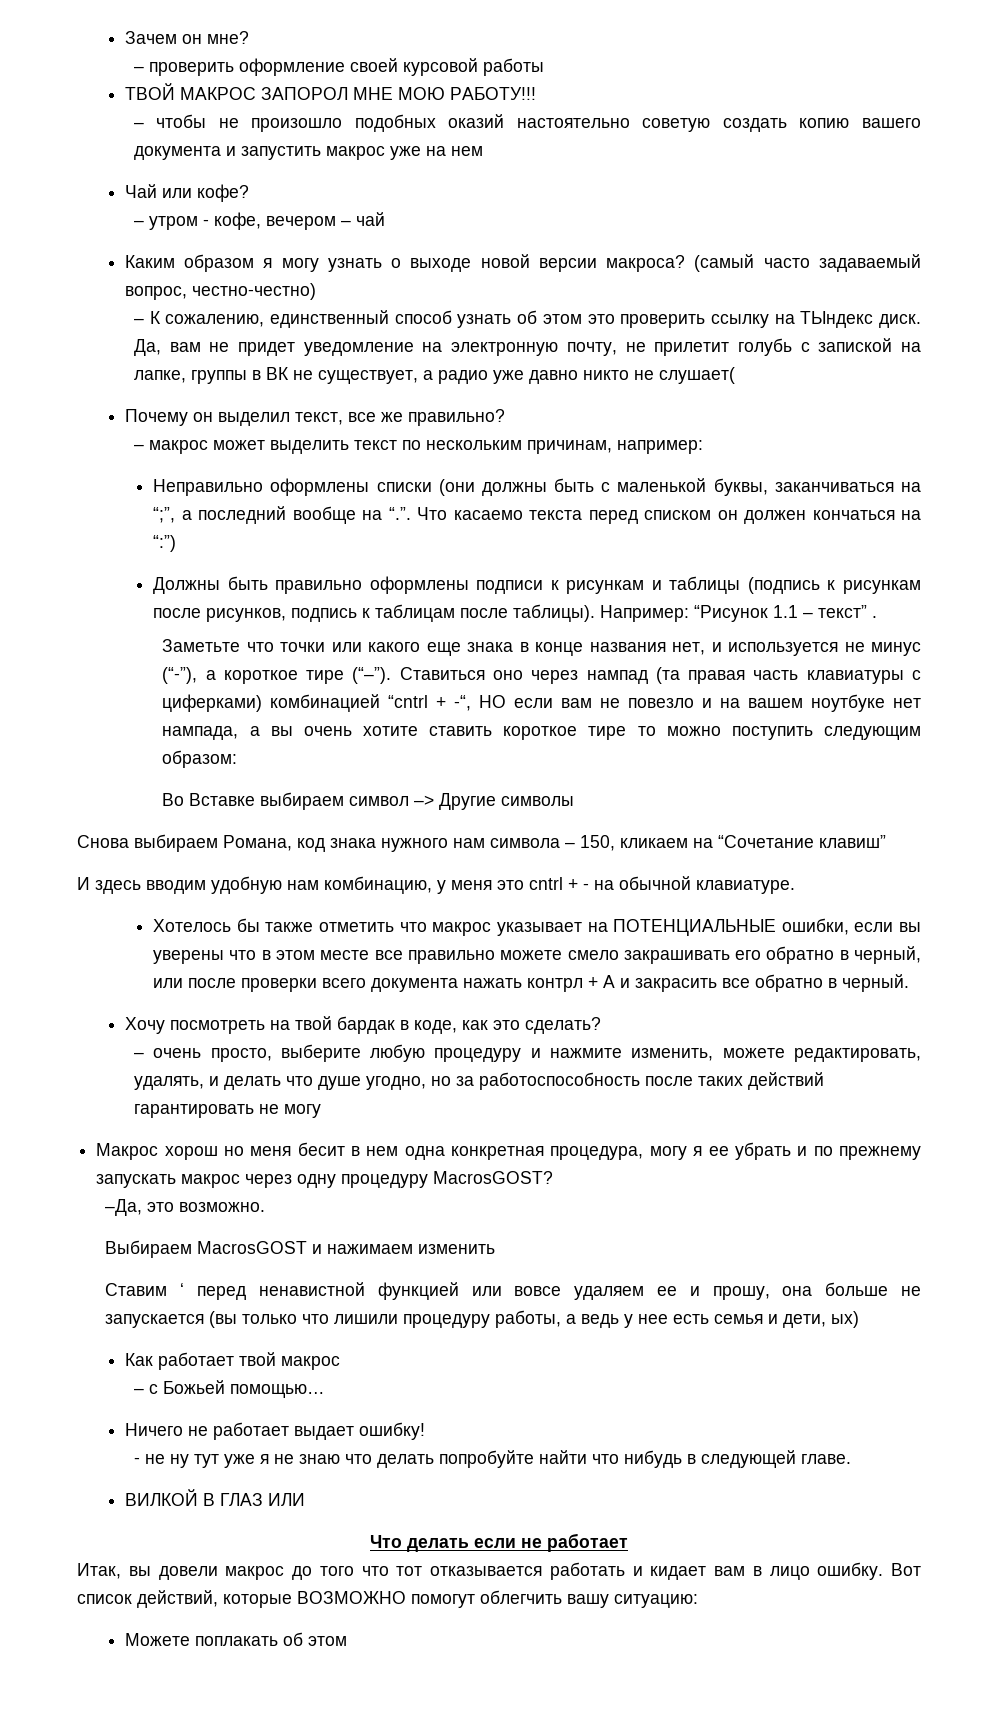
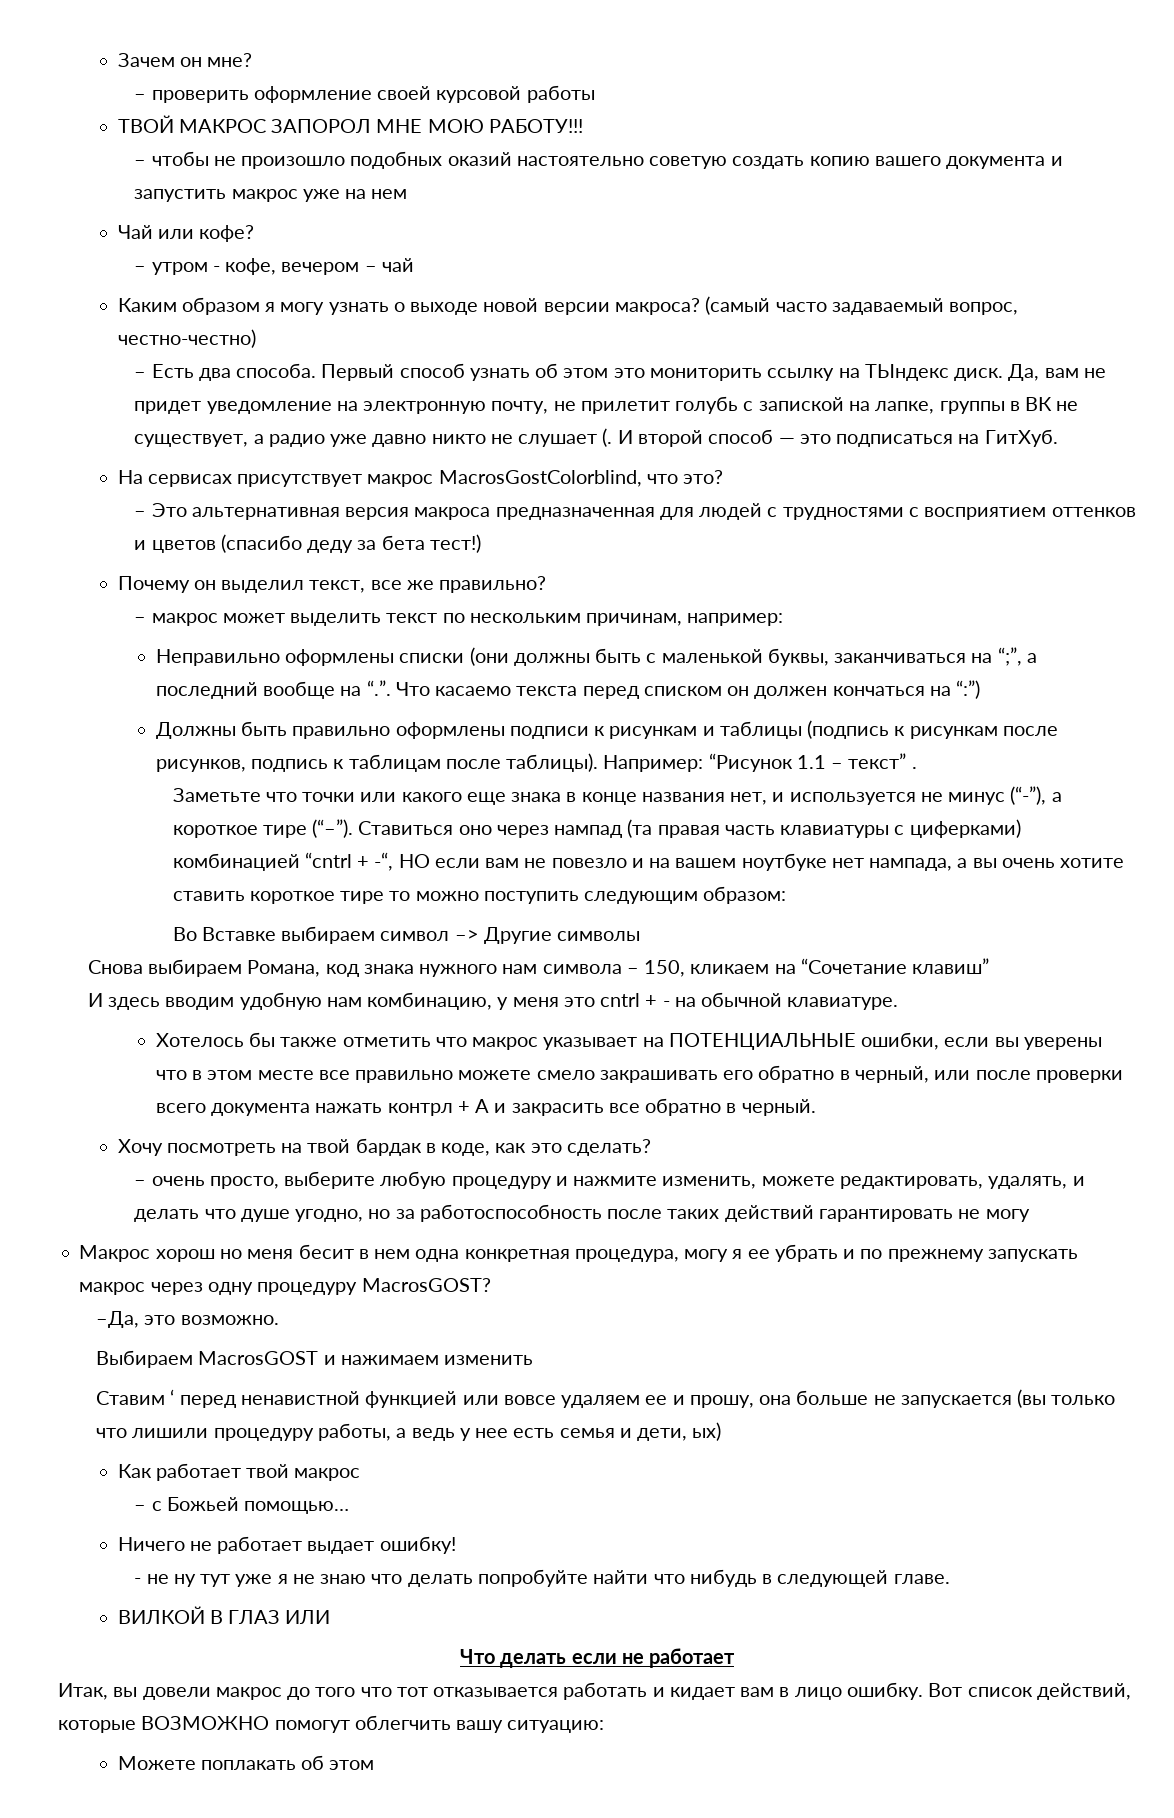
[149,310,390,328] К сожалению, единственный -> [151,363,395,381] Есть два способа. Первый
[620,314,706,328] проверить -> [649,368,762,381] мониторить
[658,367,735,384] слушает( -> [518,428,1058,447] [117,470,724,487] [134,503,1136,520] [134,534,481,553] слушает (. И второй способ — это подписаться на ГитХуб. // На сервисах присутствует макрос MacrosGostColorblind, что это? // – Это альтернативная версия макроса предназначенная для людей с трудностями с восприятием оттенков и цветов (спасибо деду за бета тест!)

